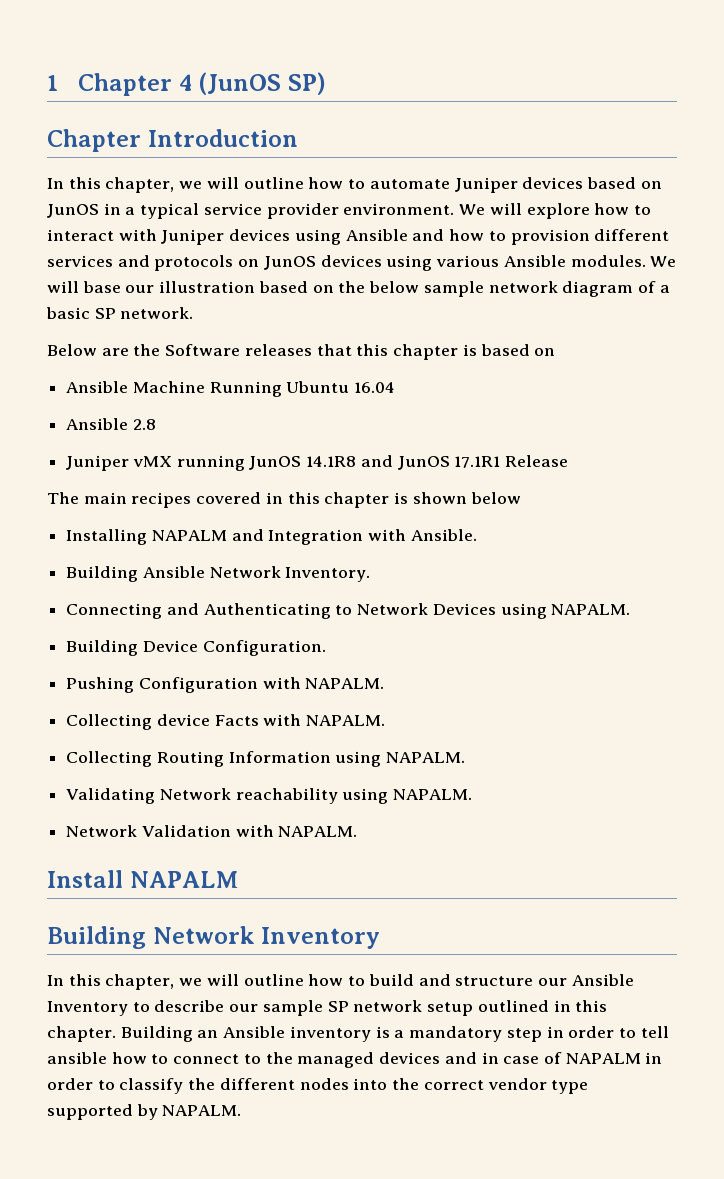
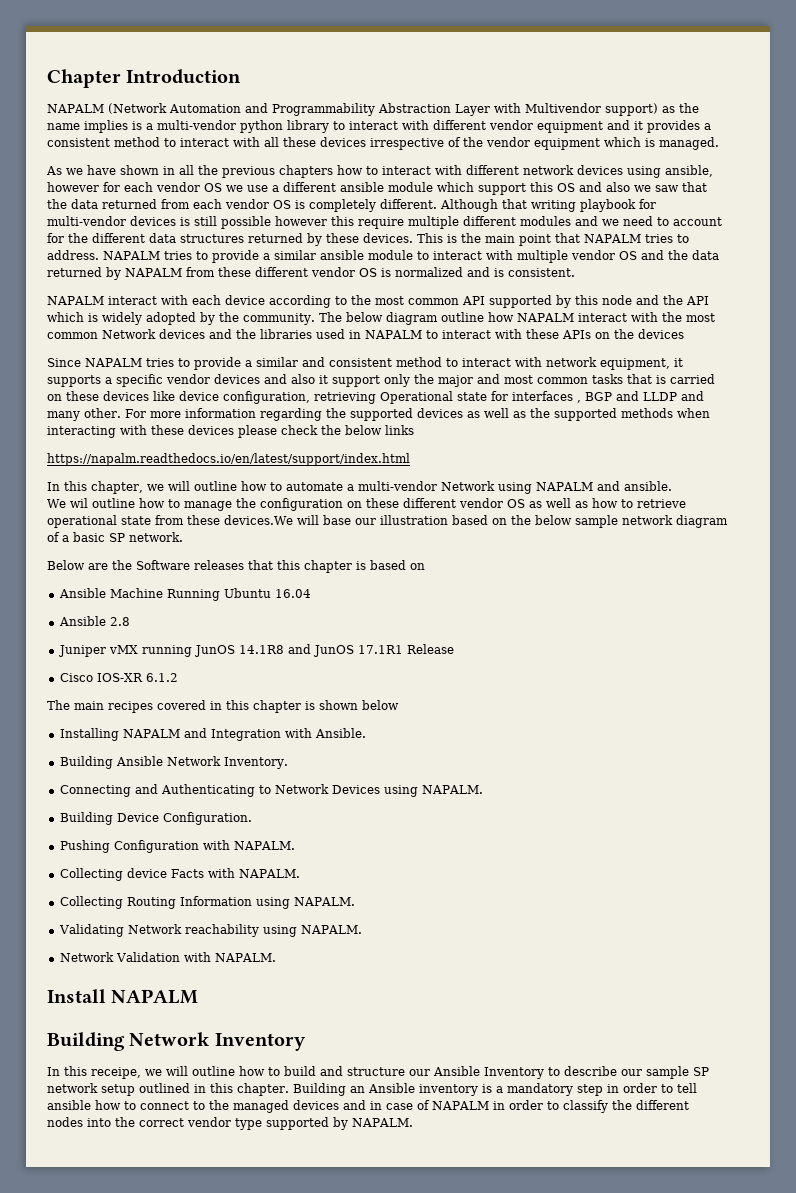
[47,72,326,96] [47,129,298,152] 1 Chapter 4 (JunOS SP) // Chapter Introduction -> [47,69,242,88] [47,103,699,116] [47,120,711,133] [47,137,719,150] [46,165,713,178] [47,182,707,195] [47,199,656,212] [47,216,722,229] [47,233,689,246] [47,250,719,263] [47,267,575,280] [47,295,709,308] [47,312,715,325] [47,329,684,339] [47,357,683,370] [47,374,715,387] [47,391,704,404] [47,408,710,421] [47,425,414,438] [47,453,410,466] Chapter Introduction // NAPALM (Network Automation and Programmability Abstraction Layer with Multivendor support) as the name implies is a multi-vendor python library to interact with different vendor equipment and it provides a consistent method to interact with all these devices irrespective of the vendor equipment which is managed. // As we have shown in all the previous chapters how to interact with different network devices using ansible, however for each vendor OS we use a different ansible module which support this OS and also we saw that the data returned from each vendor OS is completely different. Although that writing playbook for multi-vendor devices is still possible however this require multiple different modules and we need to account for the different data structures returned by these devices. This is the main point that NAPALM tries to address. NAPALM tries to provide a similar ansible module to interact with multiple vendor OS and the data returned by NAPALM from these different vendor OS is normalized and is consistent. // NAPALM interact with each device according to the most common API supported by this node and the API which is widely adopted by the community. The below diagram outline how NAPALM interact with the most common Network devices and the libraries used in NAPALM to interact with these APIs on the devices // Since NAPALM tries to provide a similar and consistent method to interact with network equipment, it supports a specific vendor devices and also it support only the major and most common tasks that is carried on these devices like device configuration, retrieving Operational state for interfaces , BGP and LLDP and many other. For more information regarding the supported devices as well as the supported methods when interacting with these devices please check the below links // https://napalm.readthedocs.io/en/latest/support/index.html
[454,177,662,193] [47,203,651,219] [47,229,670,245] [47,255,677,271] Juniper devices based on JunOS in a typical service provider environment. We will explore how to interact with Juniper devices using Ansible and how to provision different services and protocols on JunOS devices using various Ansible modules. We -> [346,481,672,494] [47,498,686,511] [47,515,293,528] a multi-vendor Network using NAPALM and ansible. // We wil outline how to manage the configuration on these different vendor OS as well as how to retrieve operational state from these devices.We
(569, 461) none -> [59,673,178,682] // Cisco IOS-XR 6.1.2
[105,974,175,990] chapter, -> [91,1067,141,1079] receipe,

